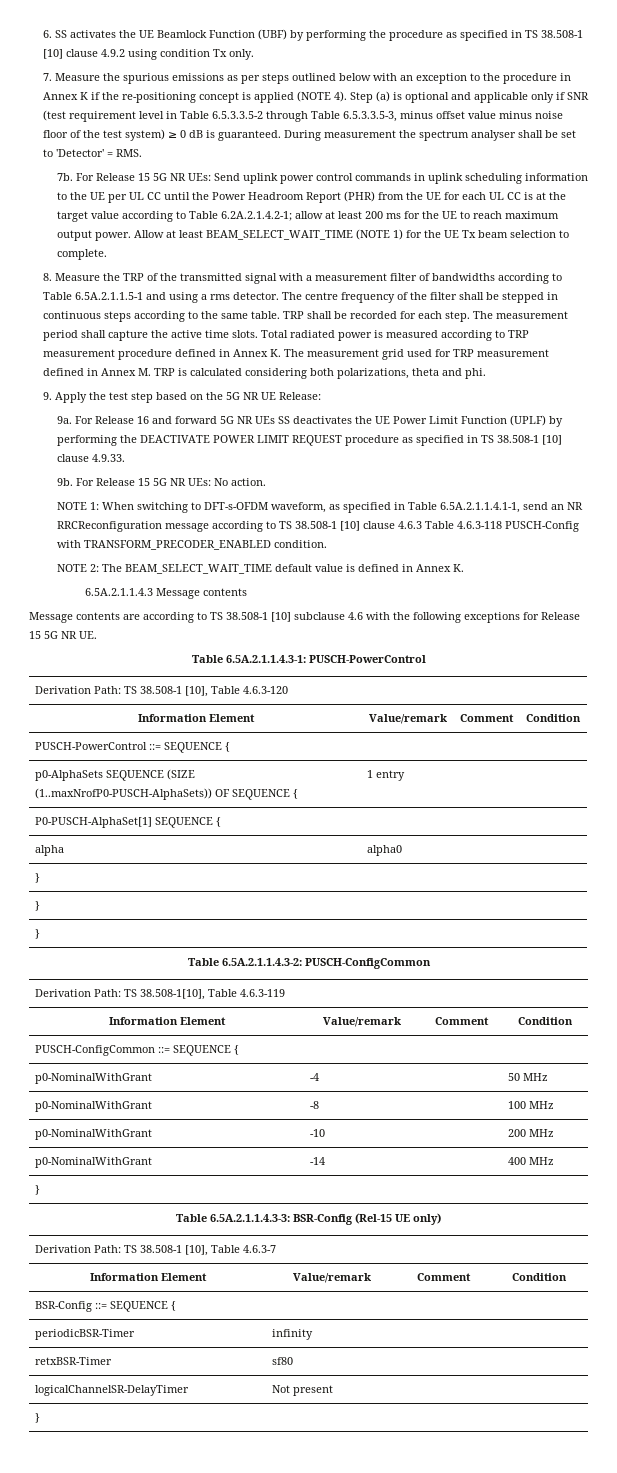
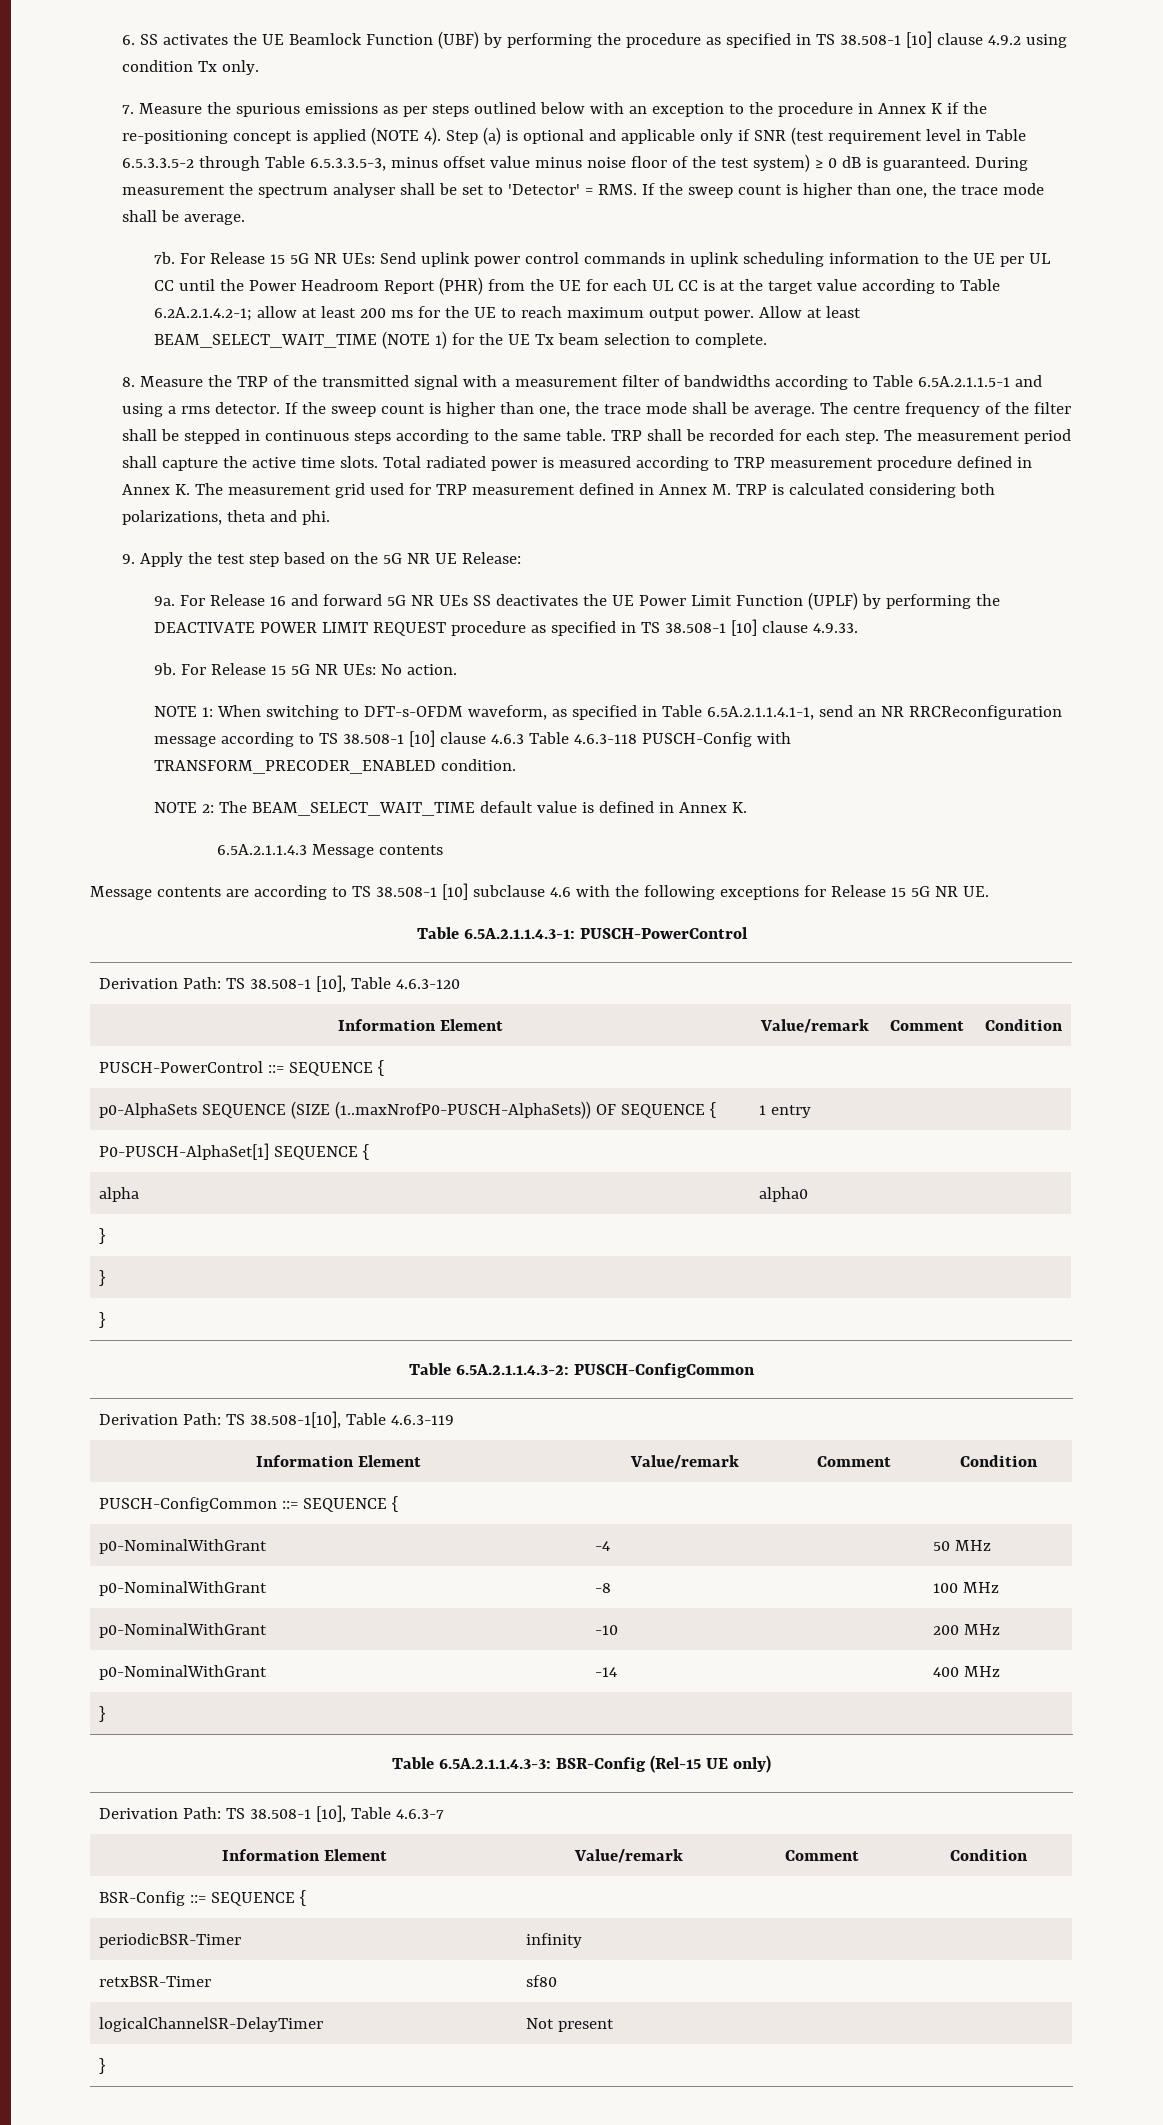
(142, 153) none -> [641,183,1044,198] [121,210,245,225] If the sweep count is higher than one, the trace mode shall be average.
(279, 296) none -> [284,402,815,417] If the sweep count is higher than one, the trace mode shall be average.

